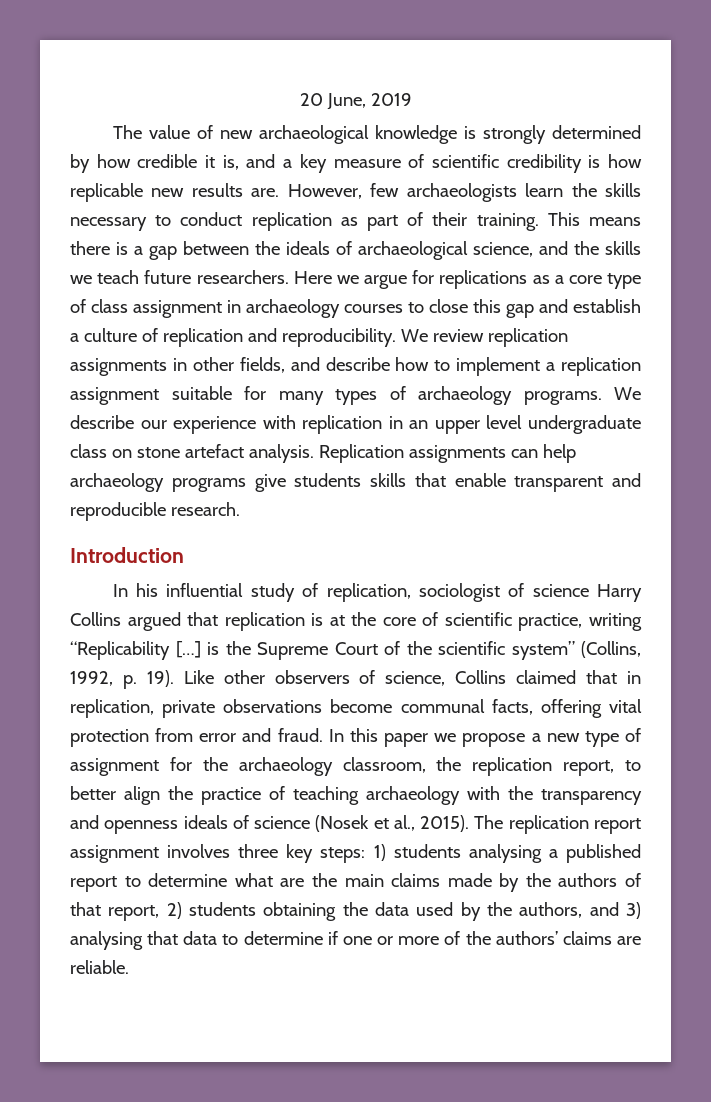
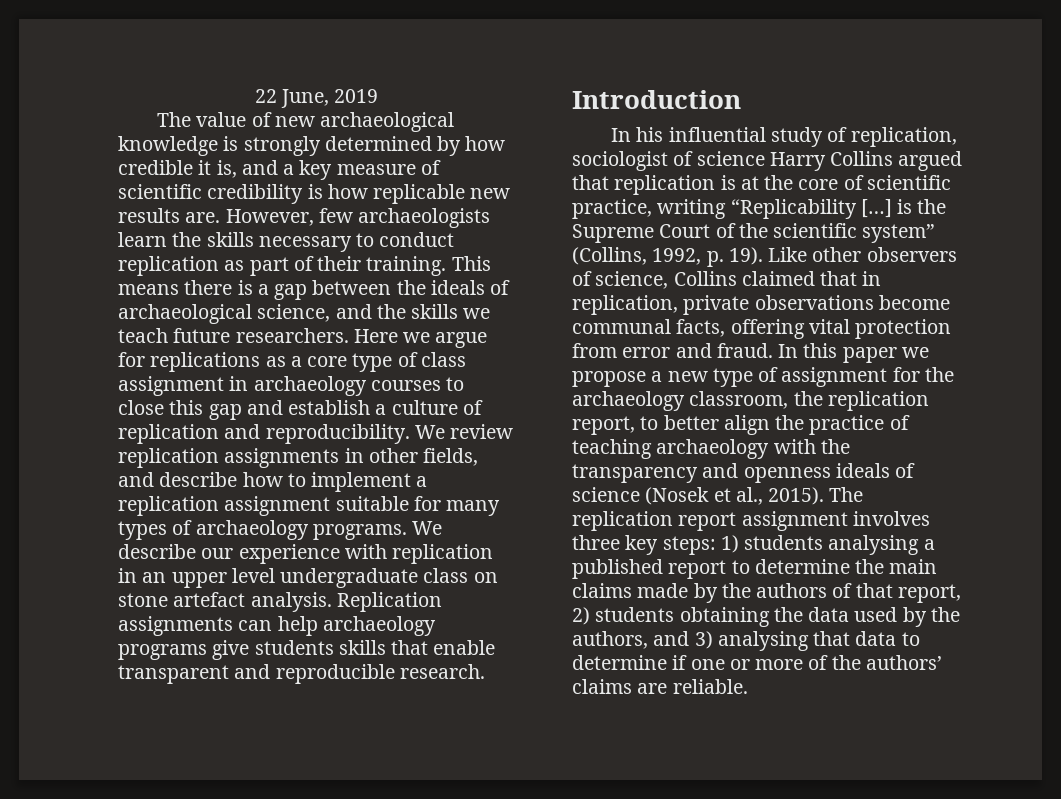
[299,93,323,106] 20 -> [254,89,277,103] 22
[234,873,305,887] what are -> (850, 566) none

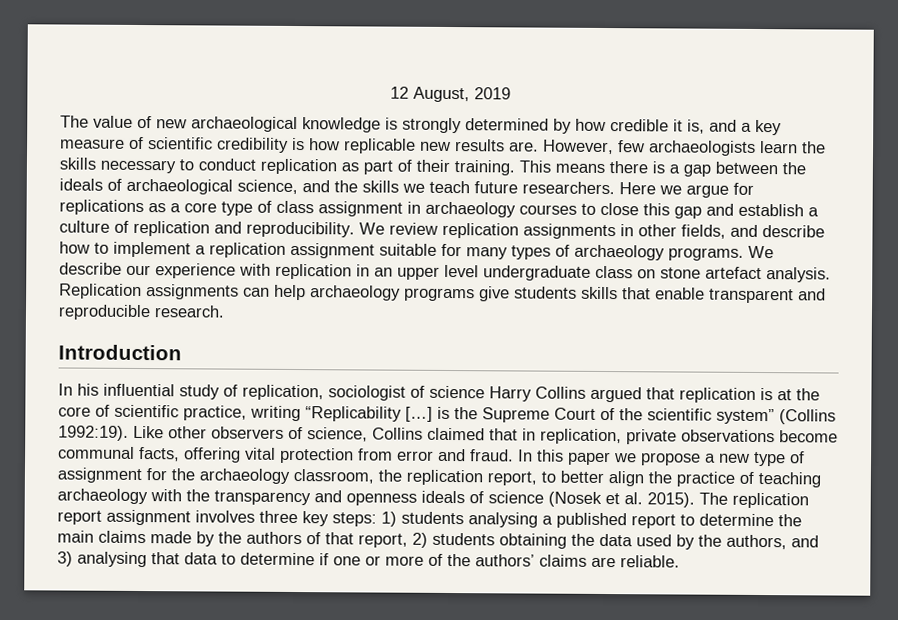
[254,89,329,108] 22 June, -> [390,86,470,103] 12 August,
[572,247,763,267] (Collins, 1992, p. 19). -> [779,409,836,425] [58,425,129,441] (Collins 1992:19).
[735,487,763,505] al., -> [624,492,643,505] al.

